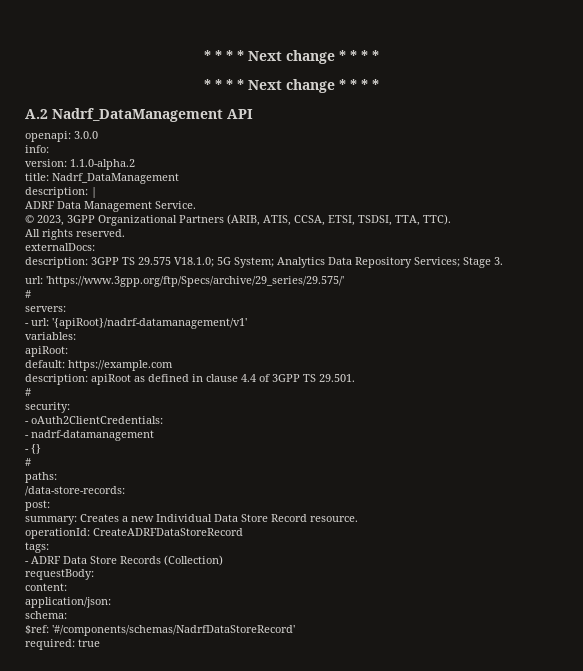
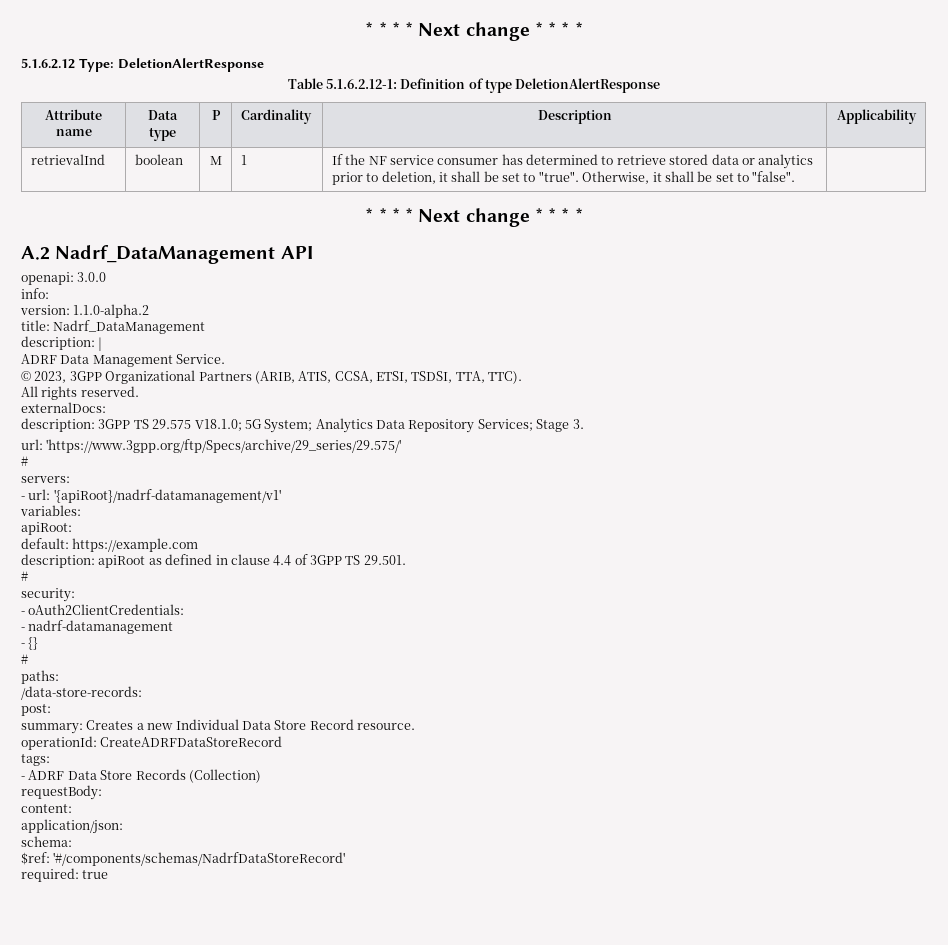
(379, 55) none -> [21,58,264,72] [287,78,661,93] [45,109,102,120] [55,129,92,136] [148,110,178,120] [149,128,176,141] [211,110,221,120] [240,109,312,124] [537,110,612,124] [836,109,917,124] [30,154,105,165] [134,154,183,165] [209,156,222,165] [240,155,247,165] [331,154,814,169] [331,171,796,185] // 5.1.6.2.12 Type: DeletionAlertResponse // Table 5.1.6.2.12-1: Definition of type DeletionAlertResponse // Attribute name | Data type | P | Cardinality | Description | Applicability // retrievalInd | boolean | M | 1 | If the NF service consumer has determined to retrieve stored data or analytics prior to deletion, it shall be set to "true". Otherwise, it shall be set to "false". |

